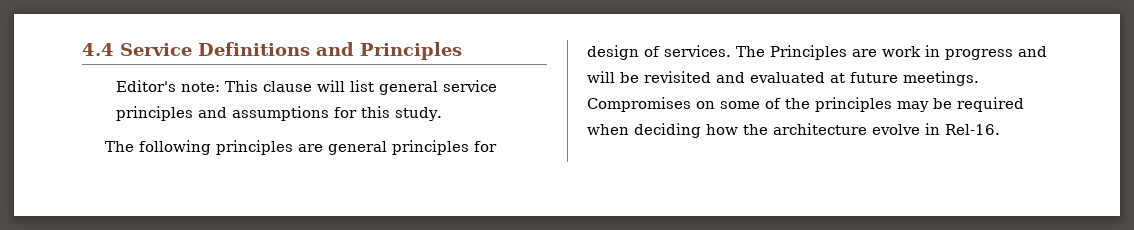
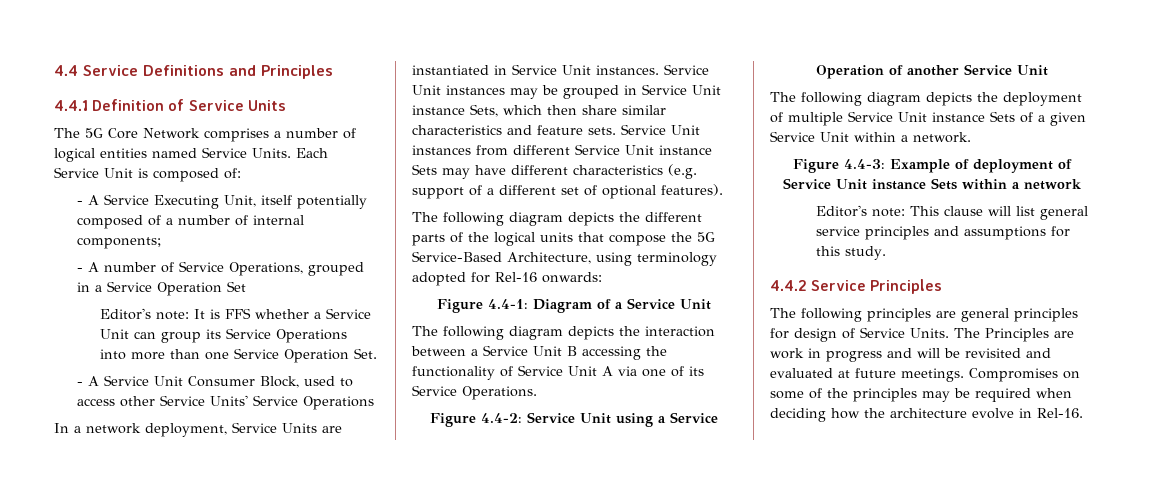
(462, 51) none -> [54,99,286,111] [54,128,356,142] [54,147,328,162] [54,167,241,182] [76,194,367,209] [76,215,304,229] [76,237,161,249] [76,261,364,276] [76,281,246,296] [99,308,371,320] [99,328,347,343] [99,348,377,363] [76,375,353,388] [76,395,374,410] [54,422,342,437] [412,64,709,75] [412,84,721,99] [412,104,666,117] [412,124,700,135] [412,144,712,156] [412,164,697,179] [412,184,723,199] [412,212,702,226] [412,232,715,246] [412,251,717,266] [412,272,602,286] [436,298,711,313] [412,326,715,340] [411,345,667,360] [412,365,704,380] [412,385,537,400] [429,412,718,427] [815,64,1048,79] [770,92,1082,106] [770,111,1086,126] [770,131,971,143] [792,159,1072,173] [782,178,1082,190] // 4.4.1 Definition of Service Units // The 5G Core Network comprises a number of logical entities named Service Units. Each Service Unit is composed of: // - A Service Executing Unit, itself potentially composed of a number of internal components; // - A number of Service Operations, grouped in a Service Operation Set // Editor's note: It is FFS whether a Service Unit can group its Service Operations into more than one Service Operation Set. // - A Service Unit Consumer Block, used to access other Service Units' Service Operations // In a network deployment, Service Units are instantiated in Service Unit instances. Service Unit instances may be grouped in Service Unit instance Sets, which then share similar characteristics and feature sets. Service Unit instances from different Service Unit instance Sets may have different characteristics (e.g. support of a different set of optional features). // The following diagram depicts the different parts of the logical units that compose the 5G Service-Based Architecture, using terminology adopted for Rel-16 onwards: // Figure 4.4-1: Diagram of a Service Unit // The following diagram depicts the interaction between a Service Unit B accessing the functionality of Service Unit A via one of its Service Operations. // Figure 4.4-2: Service Unit using a Service Operation of another Service Unit // The following diagram depicts the deployment of multiple Service Unit instance Sets of a given Service Unit within a network. // Figure 4.4-3: Example of deployment of Service Unit instance Sets within a network
(442, 114) none -> [770,279,943,294] // 4.4.2 Service Principles
[664,45,731,57] services. -> [860,327,949,338] Service Units.

